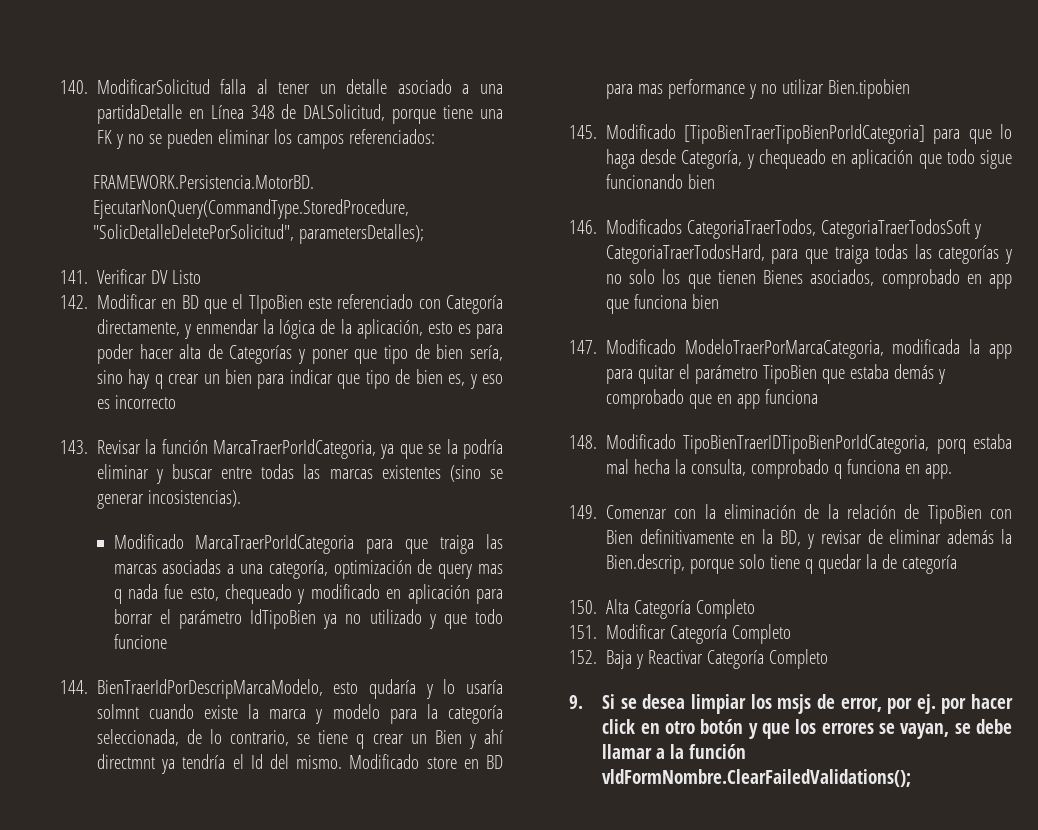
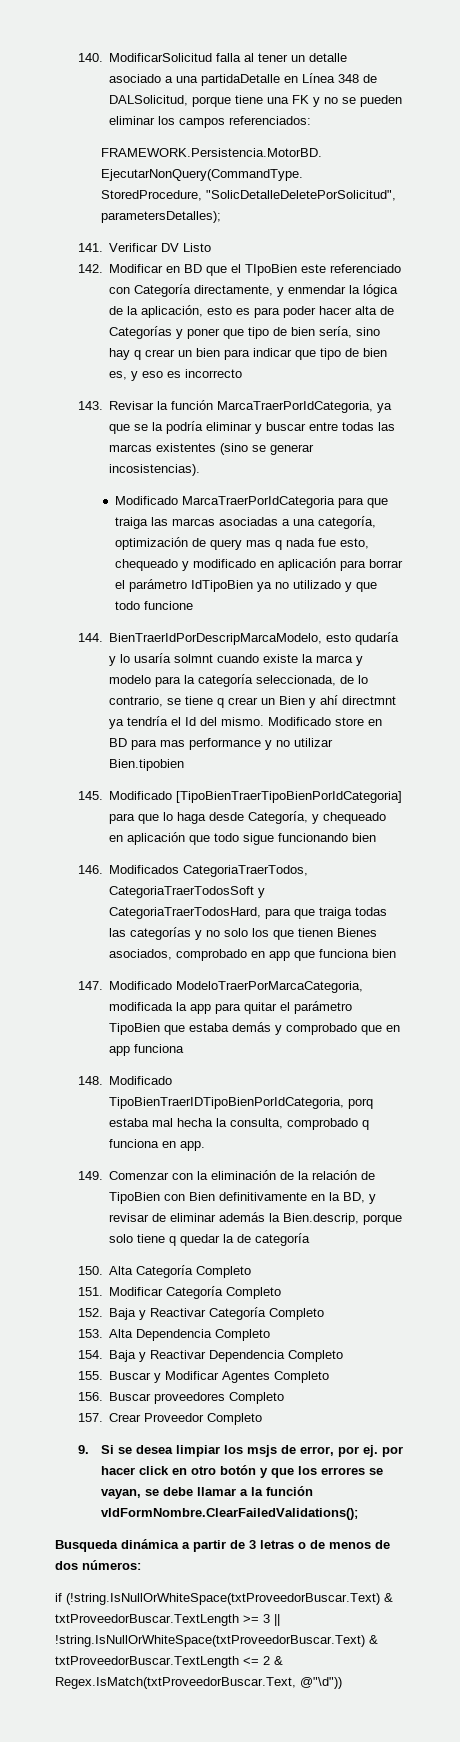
(828, 659) none -> [77,1329,271,1341] [77,1350,344,1362] [77,1371,330,1383] [77,1392,285,1404] [77,1413,263,1425] // 153. Alta Dependencia Completo // 154. Baja y Reactivar Dependencia Completo // 155. Buscar y Modificar Agentes Completo // 156. Buscar proveedores Completo // 157. Crear Proveedor Completo
(912, 778) none -> [55,1539,390,1552] [55,1560,141,1570] [55,1593,393,1605] [55,1614,280,1626] [55,1635,378,1647] [55,1656,283,1668] [55,1677,342,1689] // Busqueda dinámica a partir de 3 letras o de menos de dos números: // if (!string.IsNullOrWhiteSpace(txtProveedorBuscar.Text) & txtProveedorBuscar.TextLength >= 3 || !string.IsNullOrWhiteSpace(txtProveedorBuscar.Text) & txtProveedorBuscar.TextLength <= 2 & Regex.IsMatch(txtProveedorBuscar.Text, @"\d"))

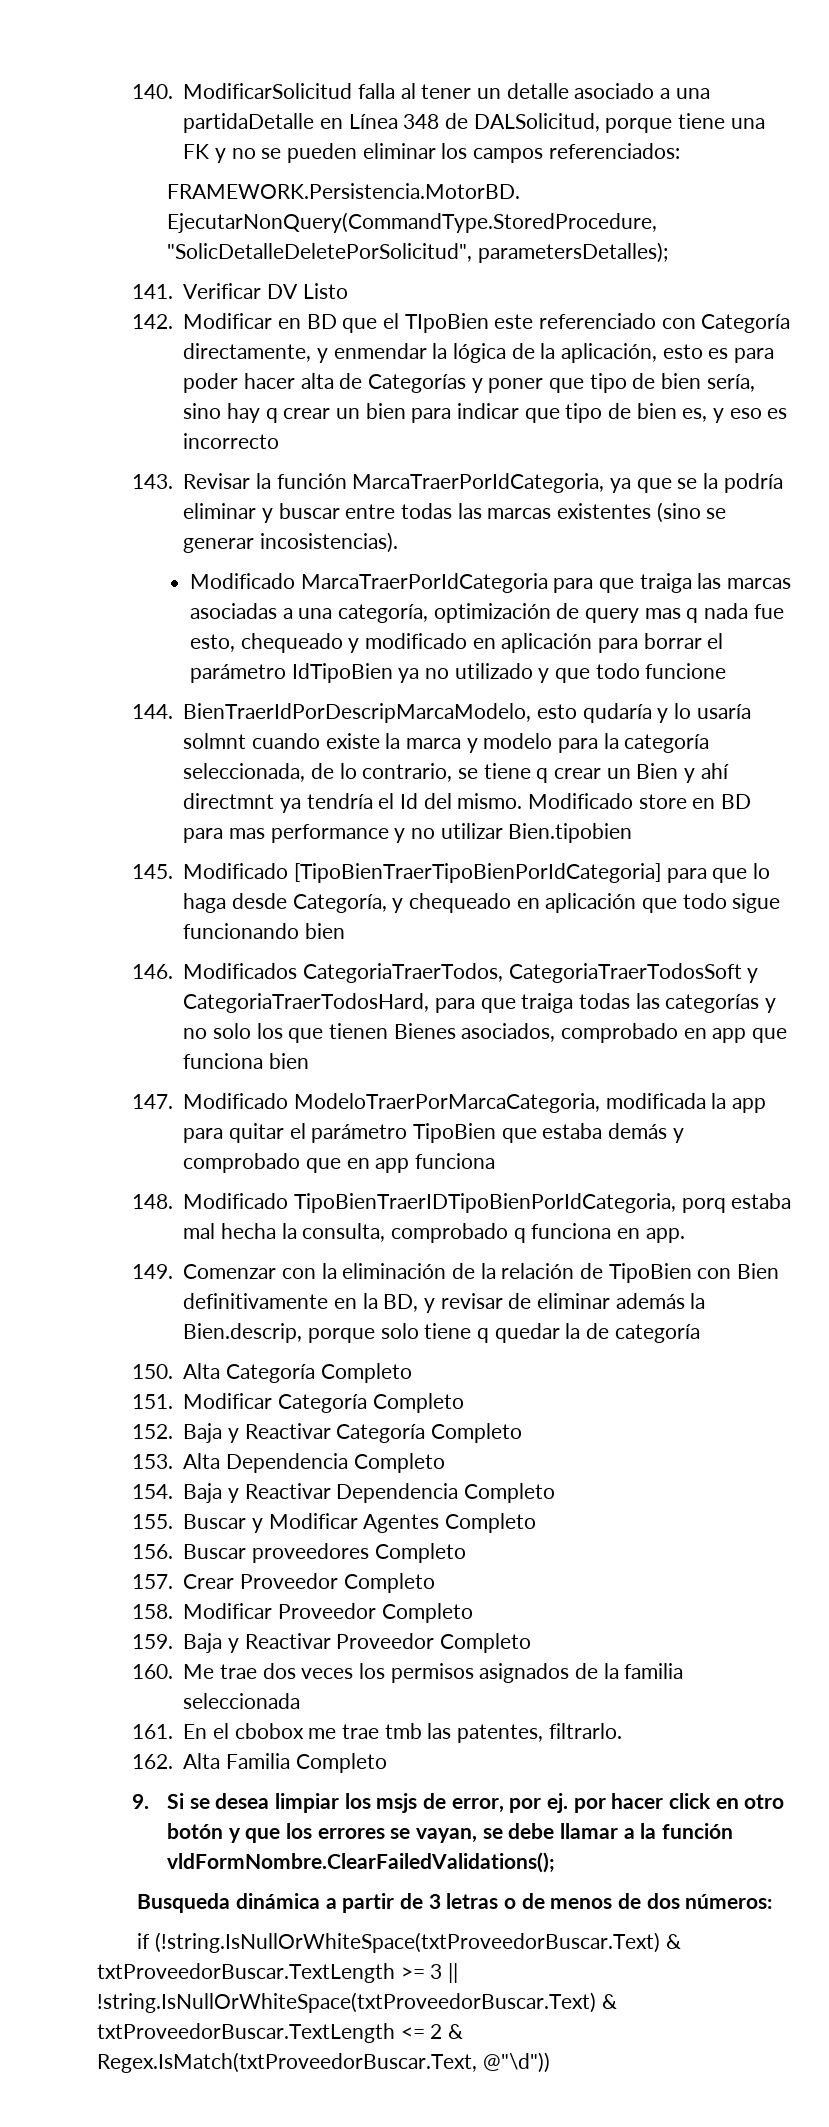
(263, 1419) none -> [131,1603,473,1623] [131,1633,532,1653] [131,1663,684,1683] [183,1693,301,1709] [131,1723,622,1743] [131,1753,387,1773] // 158. Modificar Proveedor Completo // 159. Baja y Reactivar Proveedor Completo // 160. Me trae dos veces los permisos asignados de la familia seleccionada // 161. En el cbobox me trae tmb las patentes, filtrarlo. // 162. Alta Familia Completo

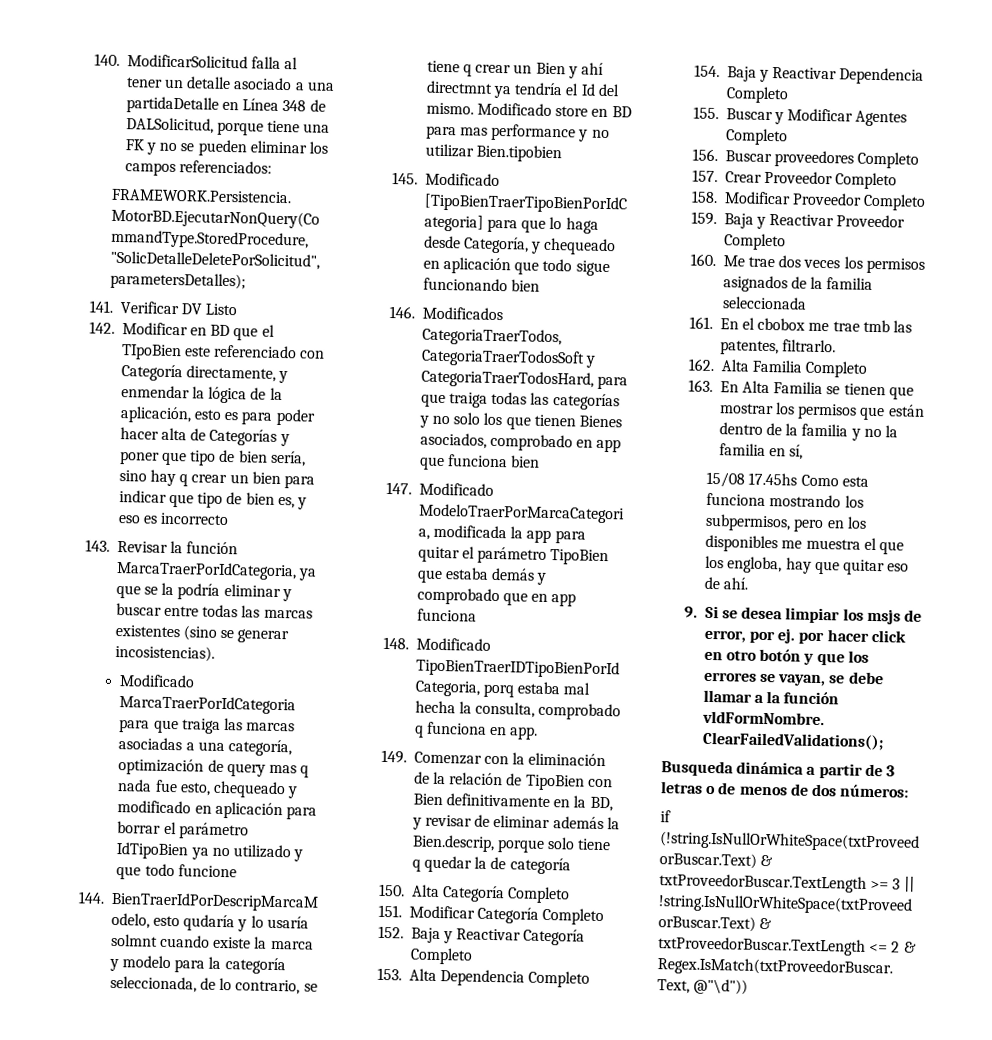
(387, 1763) none -> [688,379,914,400] [719,402,925,421] [718,422,898,441] [718,443,804,460] [706,471,869,488] [706,492,864,508] [705,513,867,533] [705,534,905,555] [705,555,910,576] [704,576,749,590] // 163. En Alta Familia se tienen que mostrar los permisos que están dentro de la familia y no la familia en sí, // 15/08 17.45hs Como esta funciona mostrando los subpermisos, pero en los disponibles me muestra el que los engloba, hay que quitar eso de ahí.

